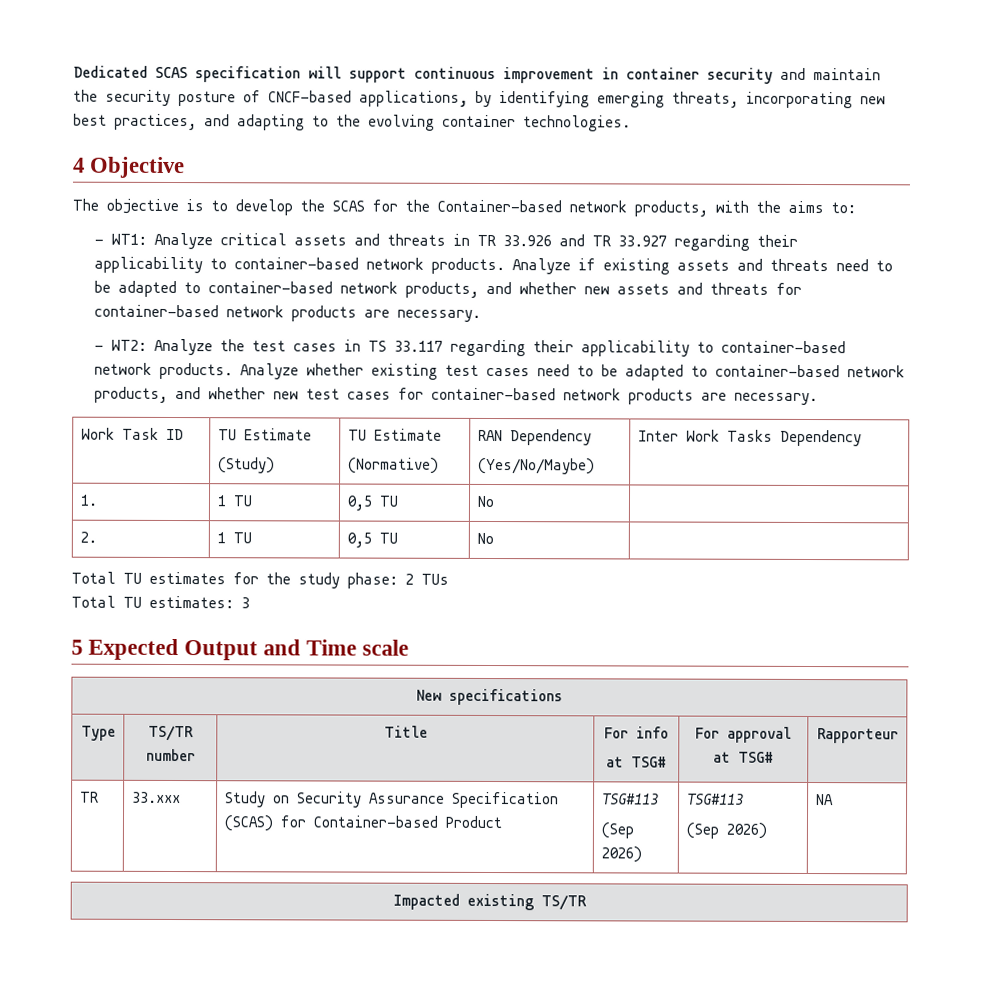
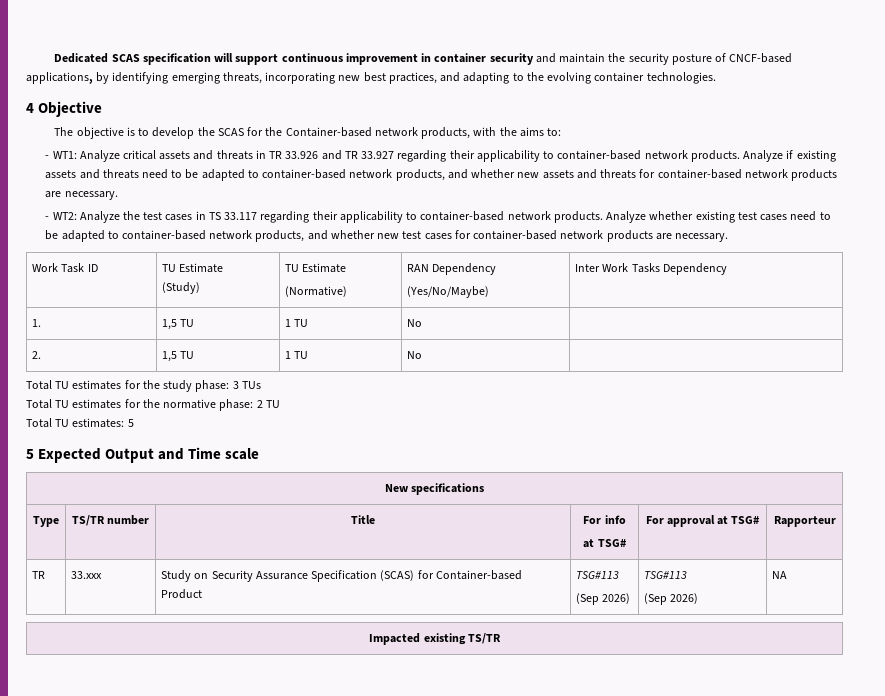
[216,495,253,507] [346,495,373,511] 1 TU | 0,5 -> [162,319,195,330] [285,319,292,327] 1,5 TU | 1
[216,532,252,544] [346,532,372,548] 1 TU | 0,5 -> [162,351,195,362] [285,351,292,359] 1,5 TU | 1
[405,573,414,585] 2 -> [232,381,239,389] 3
(449, 579) none -> [26,399,280,411] // Total TU estimates for the normative phase: 2 TU
[241,597,250,609] 3 -> [127,419,134,427] 5

